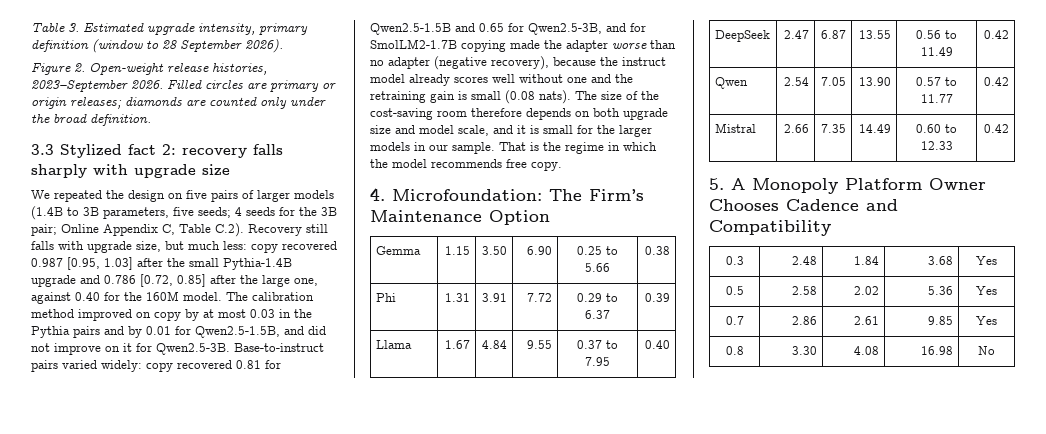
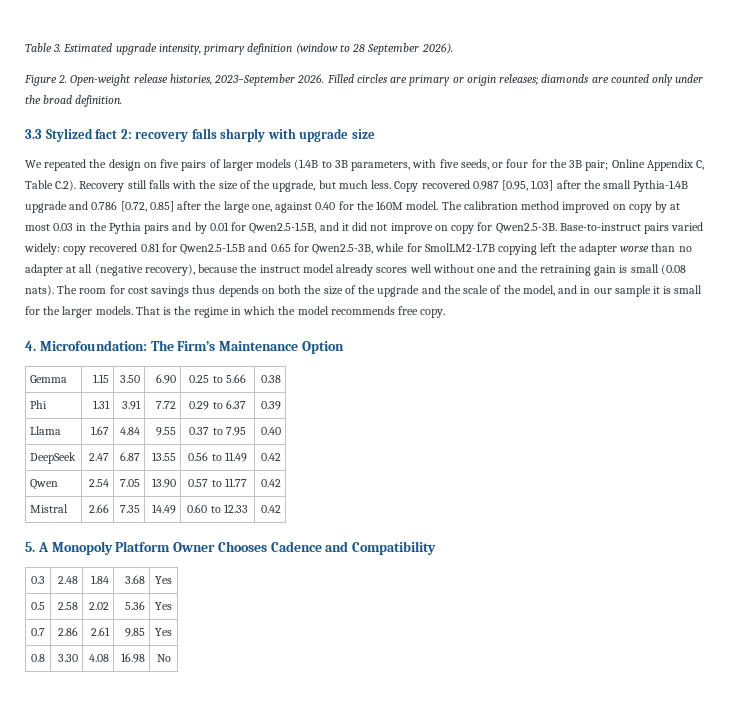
[173,207,275,218] five seeds; 4 seeds -> [412,159,529,170] with five seeds, or four
[87,241,278,253] upgrade size, but much less: copy -> [199,180,419,192] the size of the upgrade, but much less. Copy
(304, 330) none -> [341,223,349,231] it
[123,343,132,352] it -> [451,225,475,234] copy
[606,23,626,32] and -> [375,243,405,252] while
[510,40,540,49] made -> [540,243,557,252] left
(430, 63) none -> [66,264,93,273] at all
[601,91,659,100] [370,108,668,120] [370,125,513,136] size of the cost-saving room therefore depends on both upgrade size and model scale, and -> [79,285,651,297] room for cost savings thus depends on both the size of the upgrade and the scale of the model, and in our sample
[370,142,495,154] models in our sample. -> [95,306,133,315] models.

